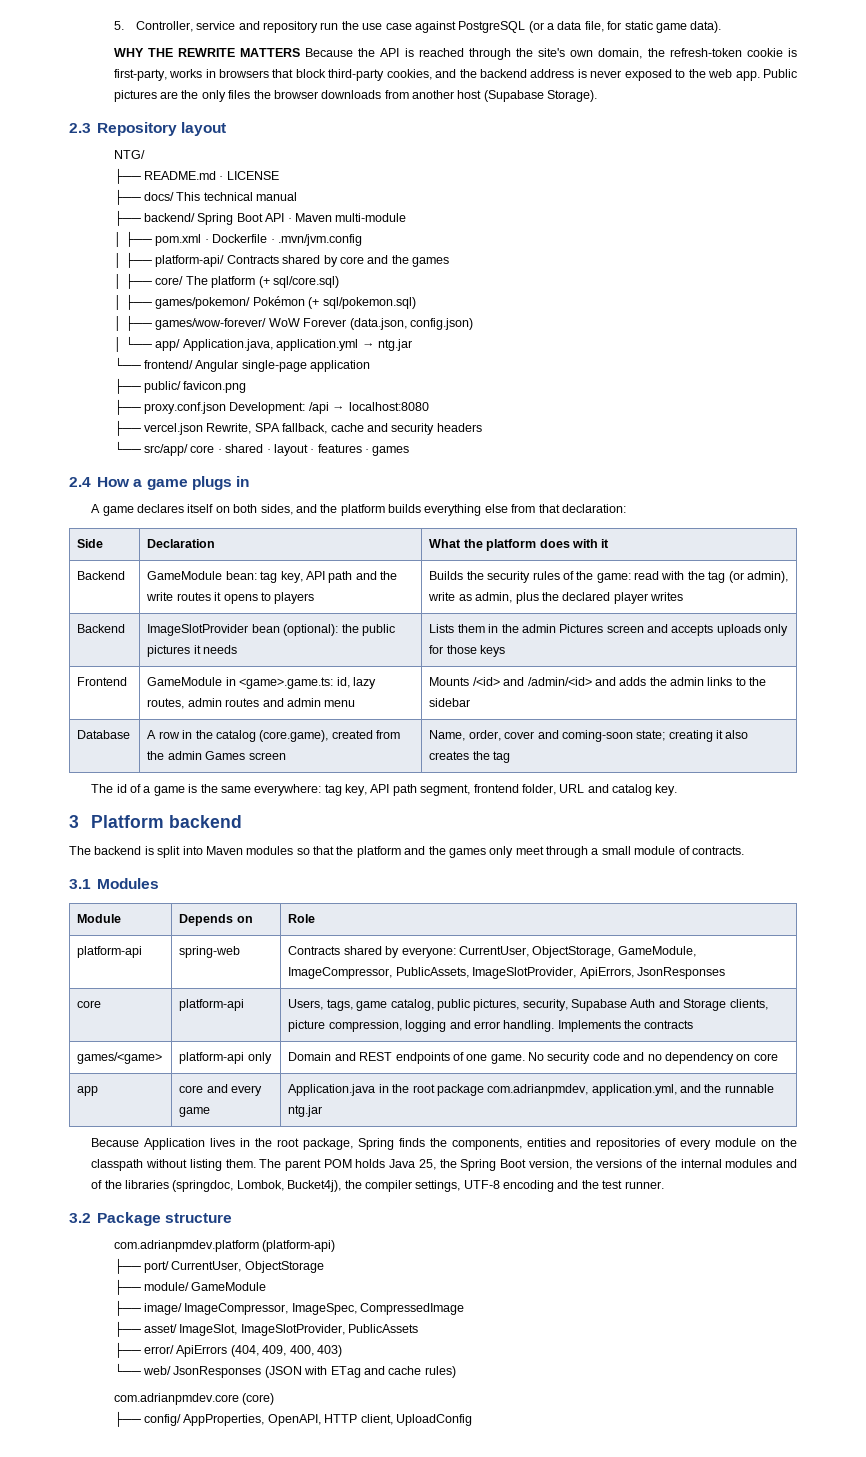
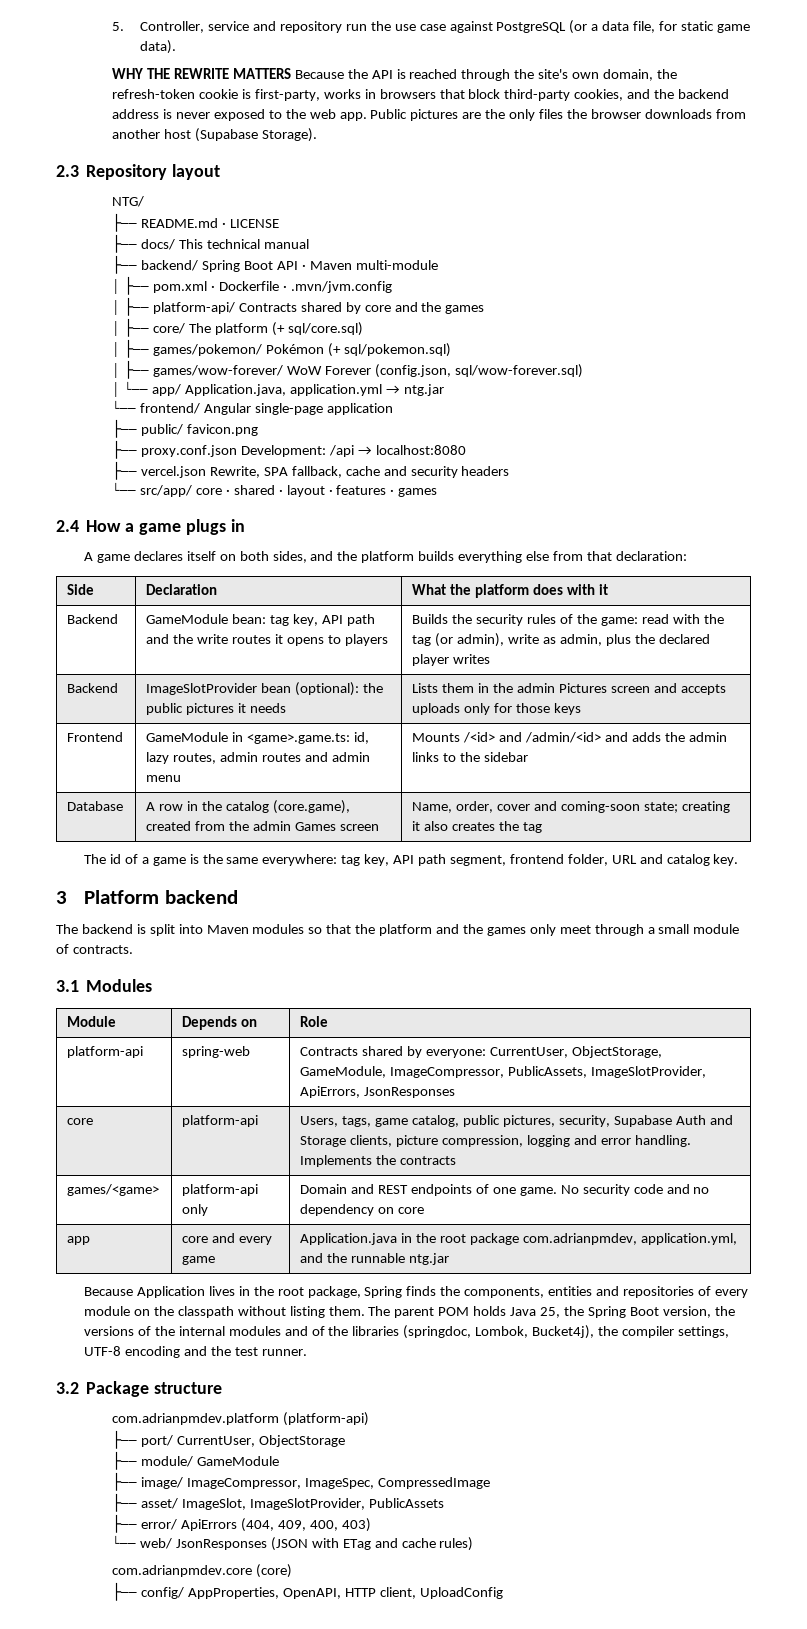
[349,318,473,330] (data.json, config.json) -> [374,364,583,378] (config.json, sql/wow-forever.sql)

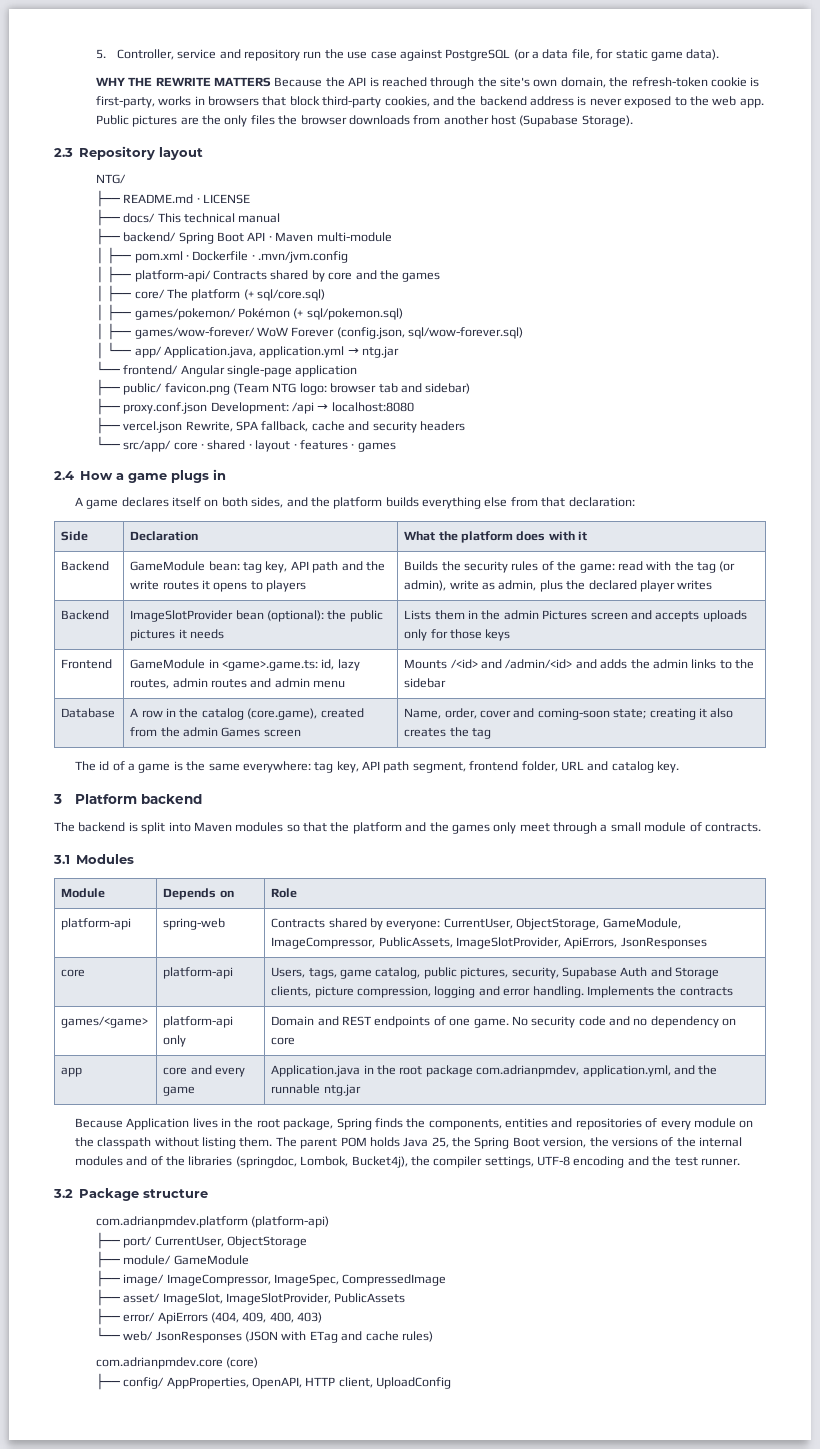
(258, 430) none -> [233,383,471,395] (Team NTG logo: browser tab and sidebar)

